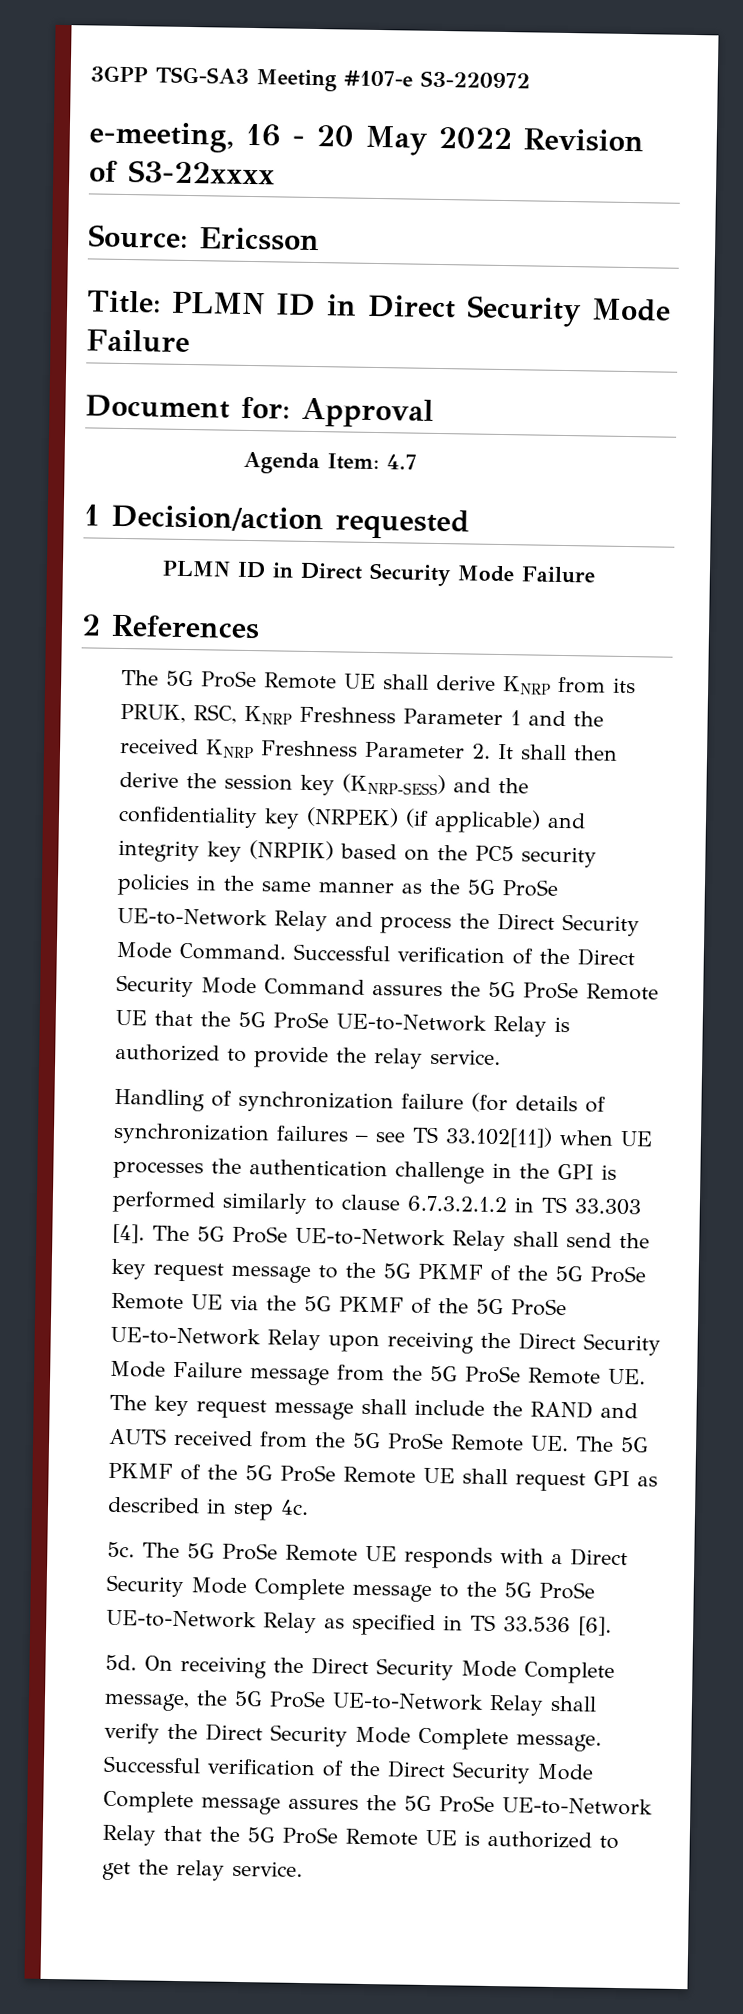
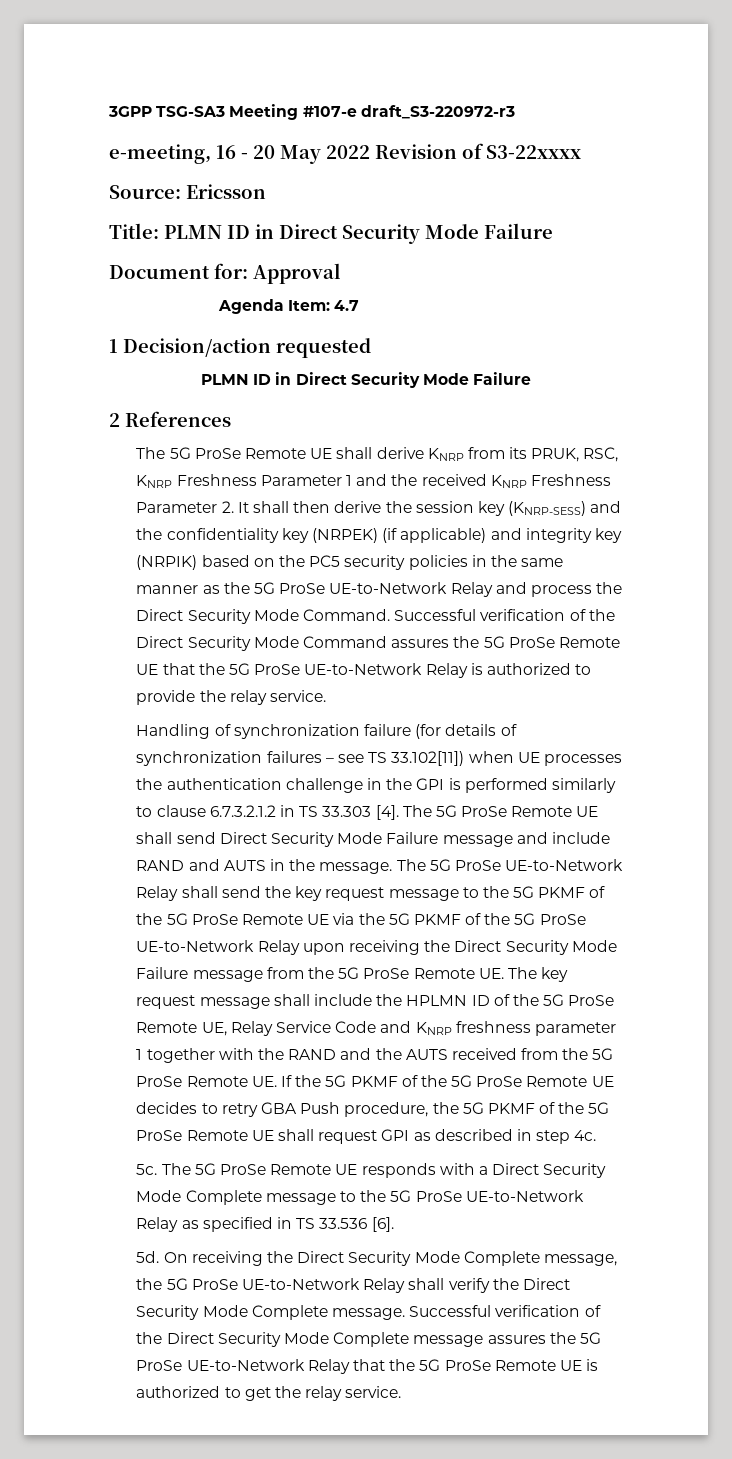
[420,70,530,89] S3-220972 -> [360,105,515,119] draft_S3-220972-r3
(288, 1234) none -> [511,806,599,817] [136,832,610,847] [136,859,501,874] Remote UE shall send Direct Security Mode Failure message and include RAND and AUTS in the message. The 5G ProSe
[529,1400,638,1419] RAND and -> [406,994,615,1006] [136,1021,616,1036] [136,1048,402,1063] HPLMN ID of the 5G ProSe Remote UE, Relay Service Code and KNRP freshness parameter 1 together with the RAND and the
[574,1436,614,1452] The -> [280,1075,614,1087] [136,1102,459,1117] If the 5G PKMF of the 5G ProSe Remote UE decides to retry GBA Push procedure, the

